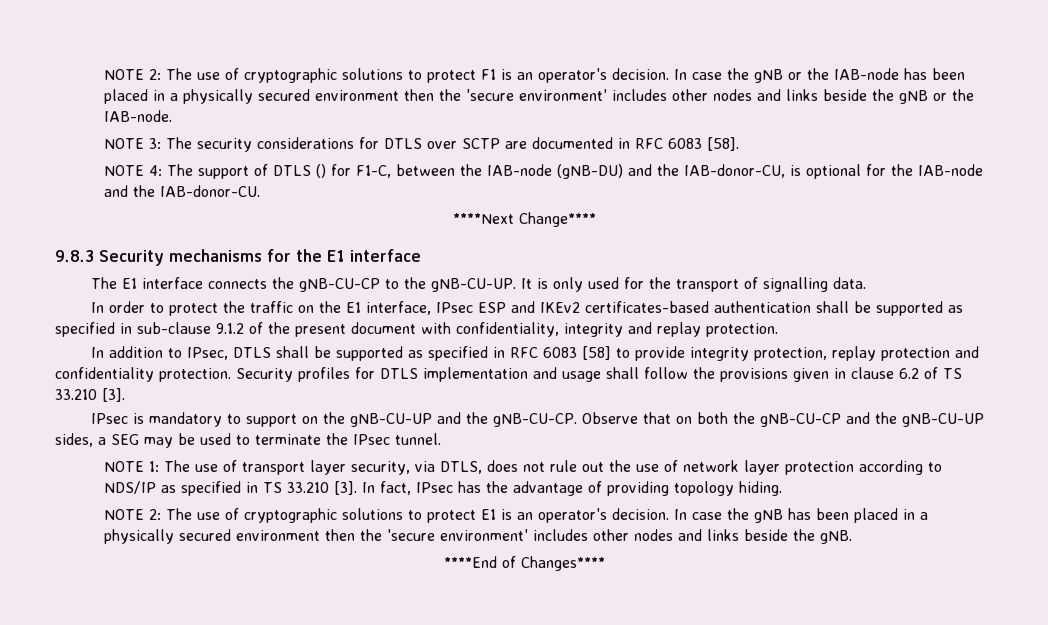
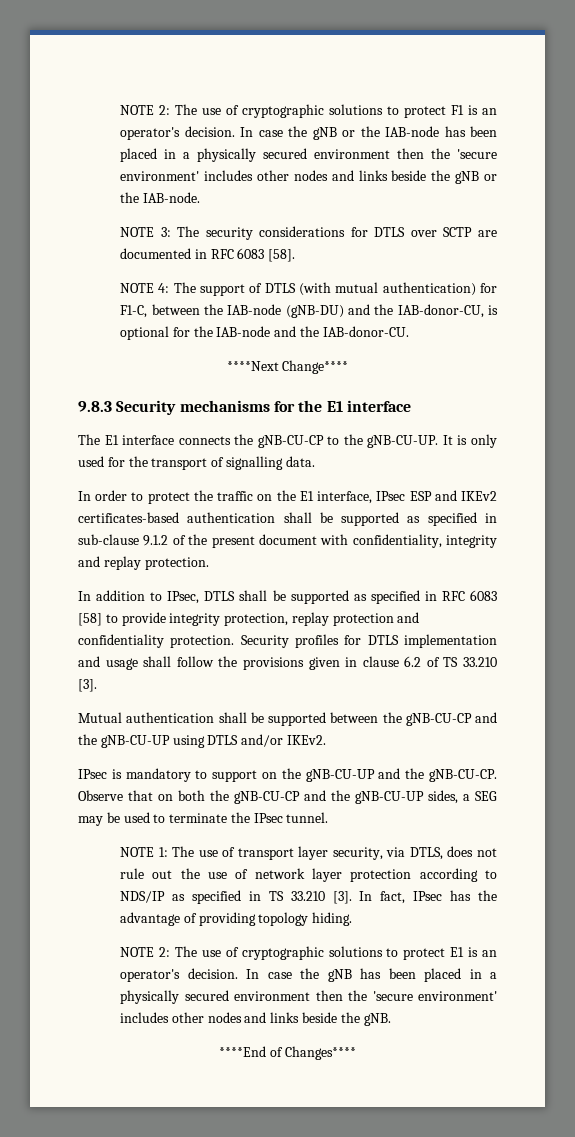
[315,164,326,178] () -> [299,282,476,296] (with mutual authentication)
(125, 395) none -> [78,712,497,726] [78,734,326,748] // Mutual authentication shall be supported between the gNB-CU-CP and the gNB-CU-UP using DTLS and/or IKEv2.

